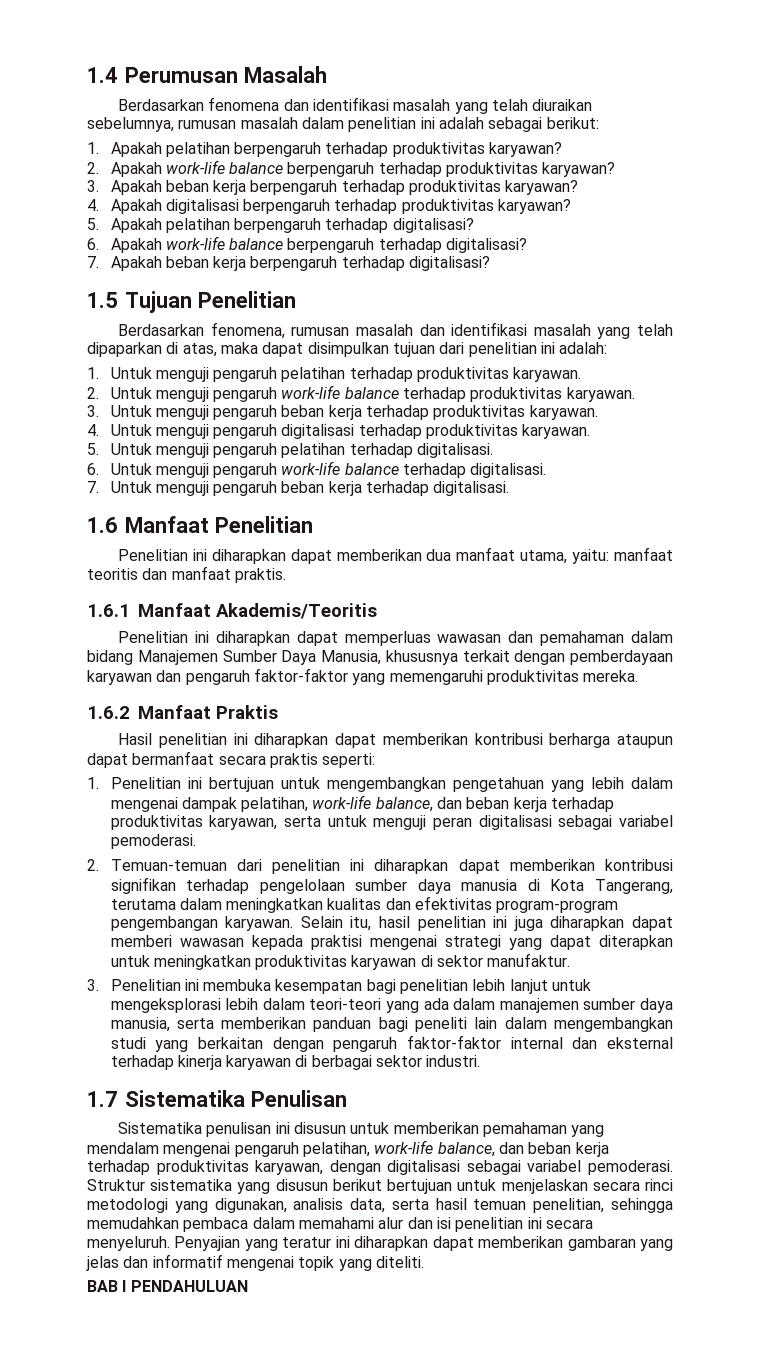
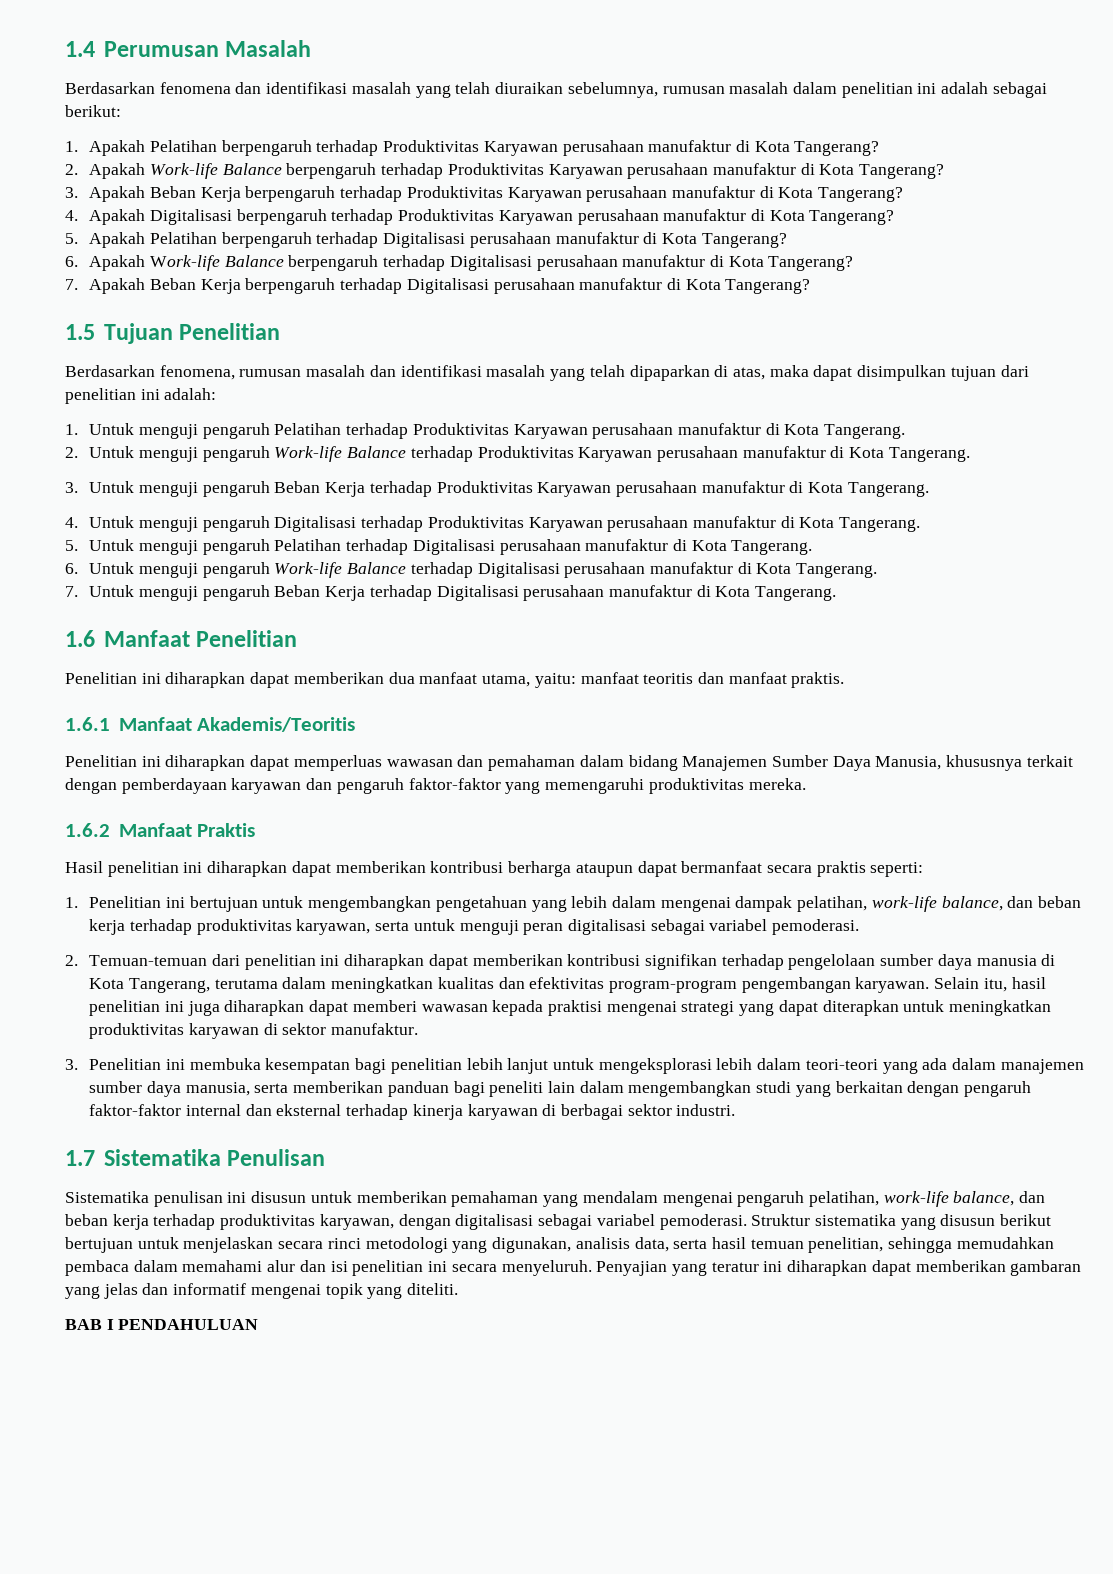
[165,142,563,157] [87,160,616,177] [87,180,579,195] pelatihan berpengaruh terhadap produktivitas karyawan? // 2. Apakah work-life balance berpengaruh terhadap produktivitas karyawan? // 3. Apakah beban kerja berpengaruh terhadap produktivitas karyawan? -> [149,140,880,156] [65,163,945,179] [65,186,904,202] Pelatihan berpengaruh terhadap Produktivitas Karyawan perusahaan manufaktur di Kota Tangerang? // 2. Apakah Work-life Balance berpengaruh terhadap Produktivitas Karyawan perusahaan manufaktur di Kota Tangerang? // 3. Apakah Beban Kerja berpengaruh terhadap Produktivitas Karyawan perusahaan manufaktur di Kota Tangerang?
[165,199,572,214] digitalisasi berpengaruh terhadap produktivitas karyawan? -> [149,209,895,225] Digitalisasi berpengaruh terhadap Produktivitas Karyawan perusahaan manufaktur di Kota Tangerang?
[165,218,474,233] [87,236,528,253] [87,256,491,271] pelatihan berpengaruh terhadap digitalisasi? // 6. Apakah work-life balance berpengaruh terhadap digitalisasi? // 7. Apakah beban kerja berpengaruh terhadap digitalisasi? -> [149,232,787,248] [65,255,854,271] [65,278,811,294] Pelatihan berpengaruh terhadap Digitalisasi perusahaan manufaktur di Kota Tangerang? // 6. Apakah Work-life Balance berpengaruh terhadap Digitalisasi perusahaan manufaktur di Kota Tangerang? // 7. Apakah Beban Kerja berpengaruh terhadap Digitalisasi perusahaan manufaktur di Kota Tangerang?
[281,367,582,382] [87,385,635,402] [87,405,598,420] [87,424,591,439] [87,443,494,458] [87,461,547,478] [87,481,510,496] pelatihan terhadap produktivitas karyawan. // 2. Untuk menguji pengaruh work-life balance terhadap produktivitas karyawan. // 3. Untuk menguji pengaruh beban kerja terhadap produktivitas karyawan. // 4. Untuk menguji pengaruh digitalisasi terhadap produktivitas karyawan. // 5. Untuk menguji pengaruh pelatihan terhadap digitalisasi. // 6. Untuk menguji pengaruh work-life balance terhadap digitalisasi. // 7. Untuk menguji pengaruh beban kerja terhadap digitalisasi. -> [274,423,906,439] [65,446,970,462] [65,481,929,497] [65,516,921,532] [65,539,813,555] [65,562,878,578] [65,585,837,601] Pelatihan terhadap Produktivitas Karyawan perusahaan manufaktur di Kota Tangerang. // 2. Untuk menguji pengaruh Work-life Balance terhadap Produktivitas Karyawan perusahaan manufaktur di Kota Tangerang. // 3. Untuk menguji pengaruh Beban Kerja terhadap Produktivitas Karyawan perusahaan manufaktur di Kota Tangerang. // 4. Untuk menguji pengaruh Digitalisasi terhadap Produktivitas Karyawan perusahaan manufaktur di Kota Tangerang. // 5. Untuk menguji pengaruh Pelatihan terhadap Digitalisasi perusahaan manufaktur di Kota Tangerang. // 6. Untuk menguji pengaruh Work-life Balance terhadap Digitalisasi perusahaan manufaktur di Kota Tangerang. // 7. Untuk menguji pengaruh Beban Kerja terhadap Digitalisasi perusahaan manufaktur di Kota Tangerang.

